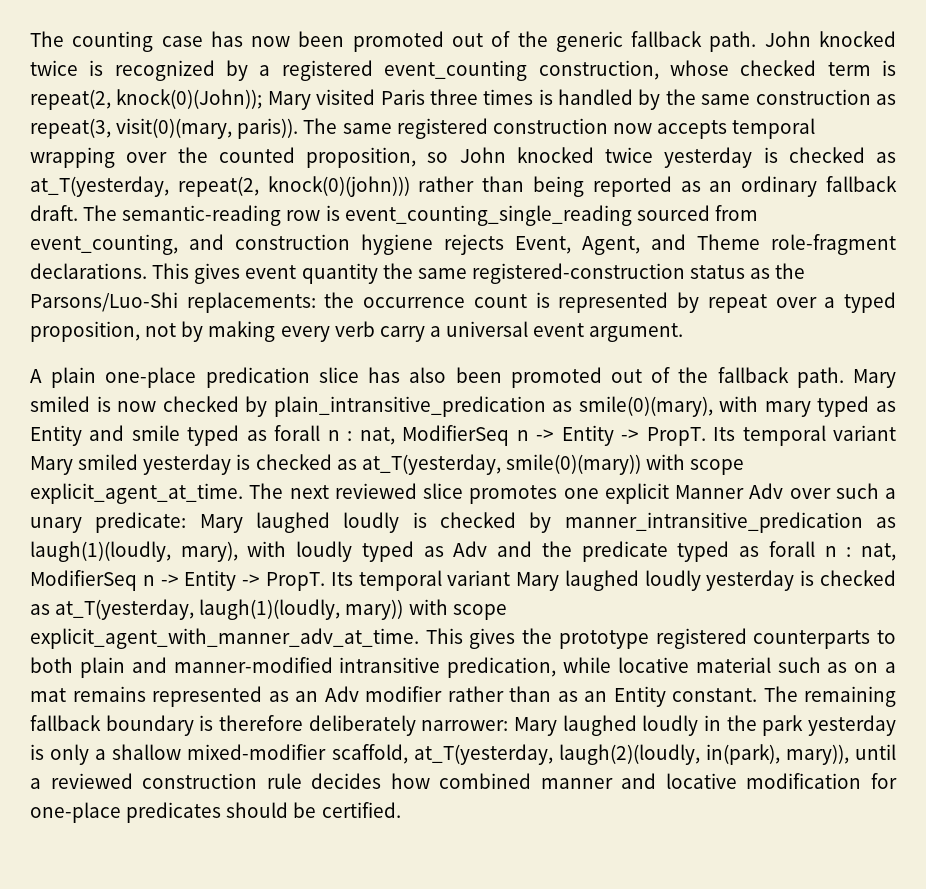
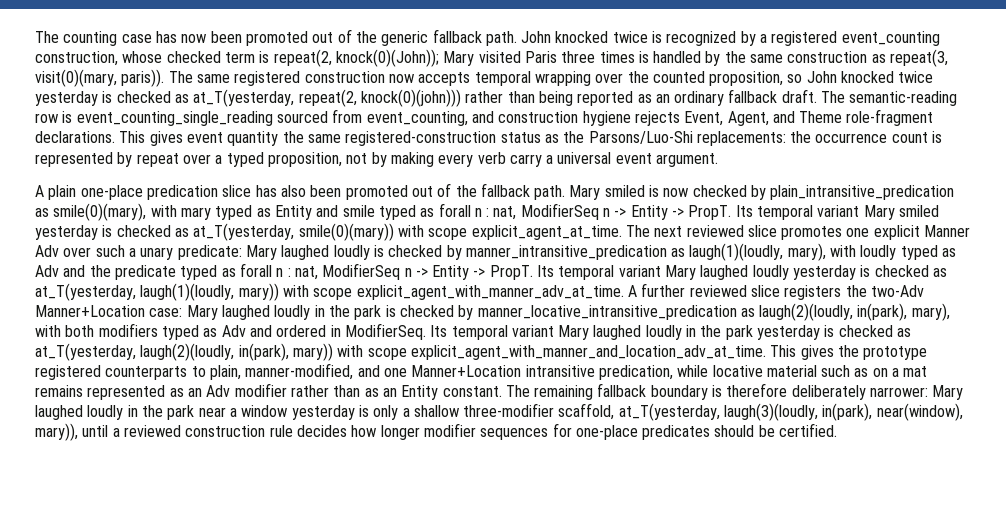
(419, 638) none -> [627,283,924,300] [35,303,950,321] [35,323,912,340] [35,343,766,361] A further reviewed slice registers the two-Adv Manner+Location case: Mary laughed loudly in the park is checked by manner_locative_intransitive_predication as laugh(2)(loudly, in(park), mary), with both modifiers typed as Adv and ordered in ModifierSeq. Its temporal variant Mary laughed loudly in the park yesterday is checked as at_T(yesterday, laugh(2)(loudly, in(park), mary)) with scope explicit_agent_with_manner_and_location_adv_at_time.
[30,657,333,678] both plain and manner-modified -> [209,363,522,380] plain, manner-modified, and one Manner+Location
(804, 725) none -> [198,405,288,417] near a window
[187,744,327,760] mixed-modifier -> [463,403,555,417] three-modifier
[558,744,780,765] laugh(2)(loudly, in(park), -> [724,403,963,421] laugh(3)(loudly, in(park), near(window),
[439,773,862,789] combined manner and locative modification -> [380,423,549,440] longer modifier sequences

